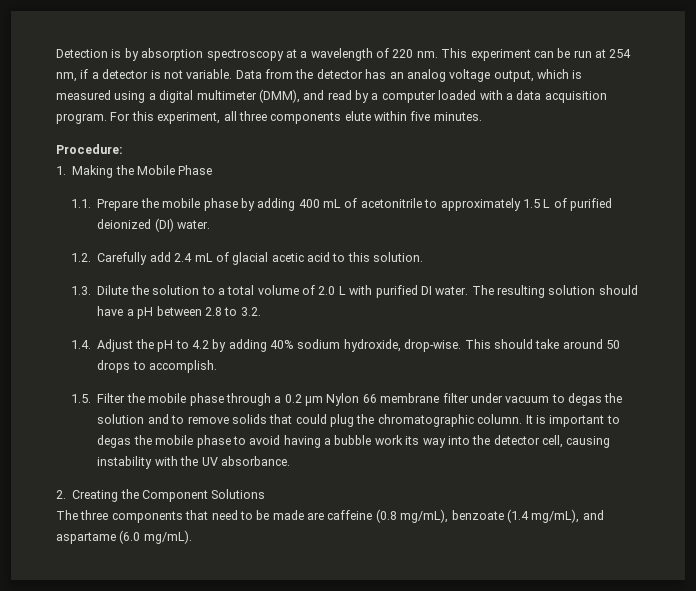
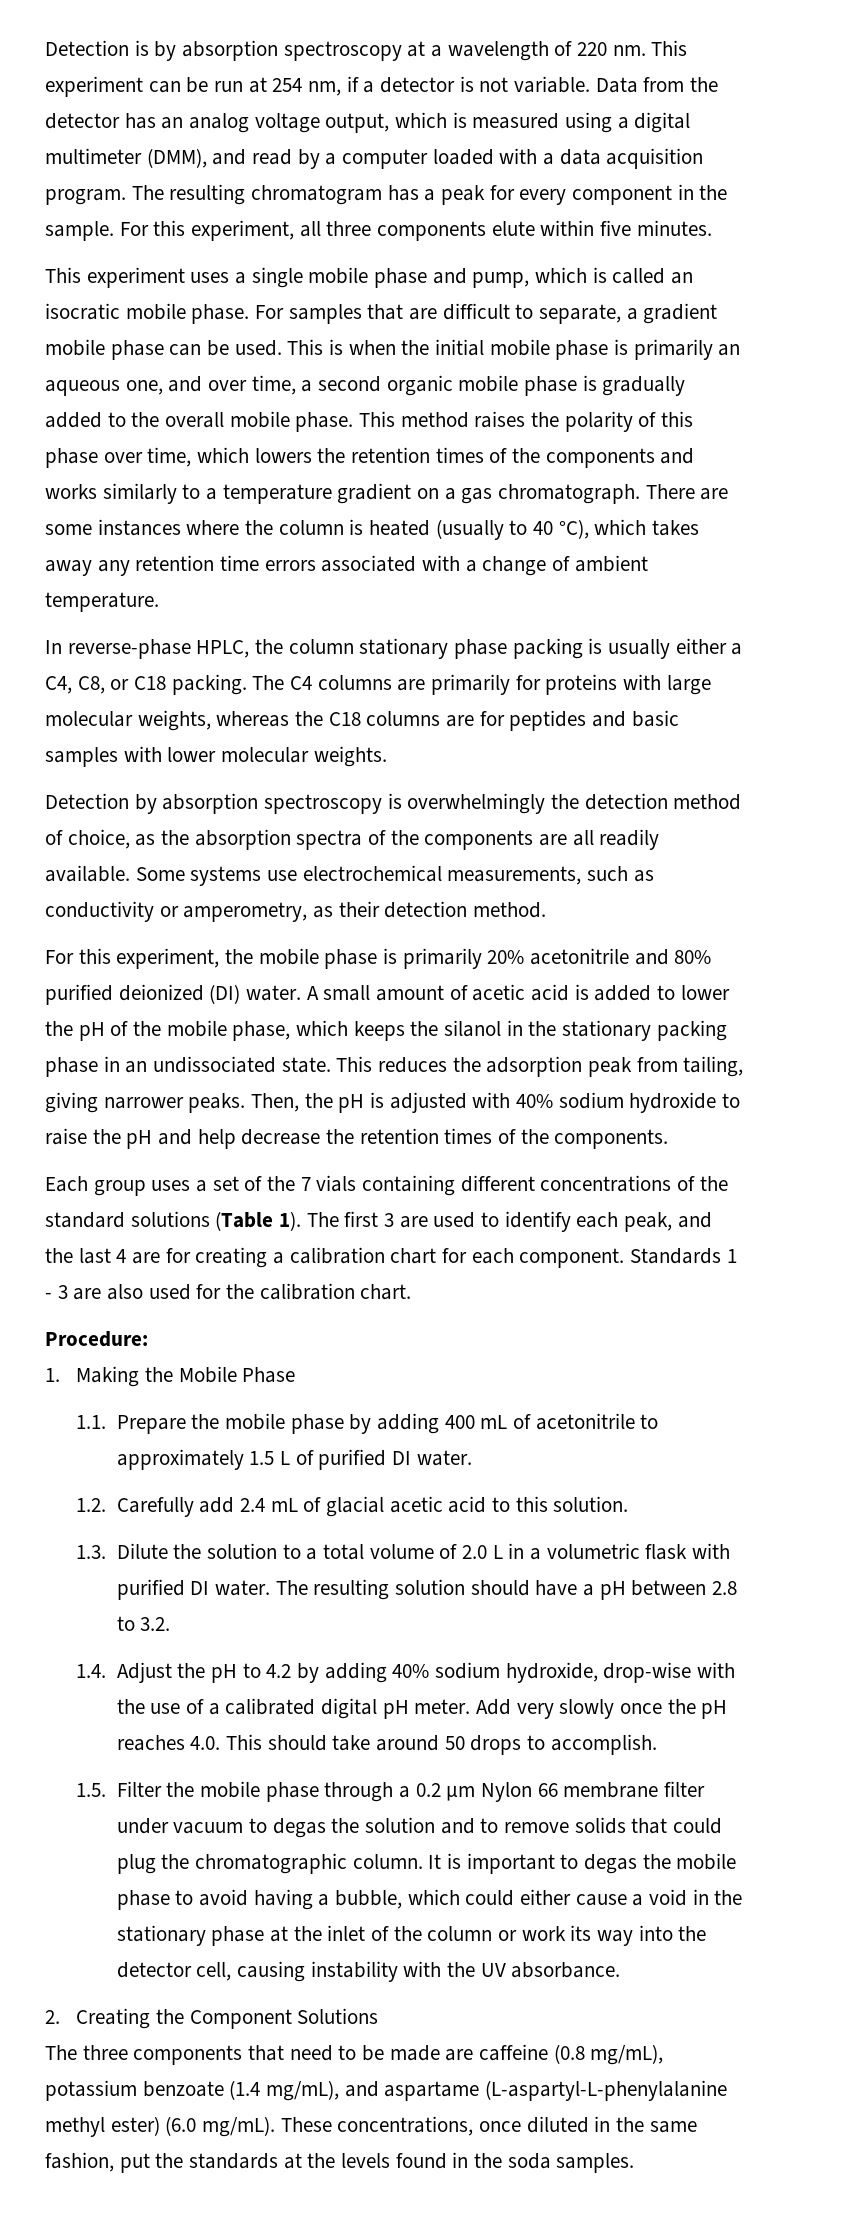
(107, 118) none -> [131,184,728,205] [45,221,114,241] The resulting chromatogram has a peak for every component in the sample.
(482, 116) none -> [45,267,694,288] [45,303,718,324] [45,339,741,360] [45,375,686,396] [45,411,694,432] [45,447,695,468] [45,483,729,504] [45,519,700,540] [45,555,648,576] [45,592,159,612] [45,638,743,659] [45,674,711,695] [45,710,679,731] [45,746,387,767] [45,793,742,814] [45,829,660,850] [45,865,654,886] [45,901,547,922] [45,948,712,969] [45,984,730,1005] [45,1020,727,1041] [45,1056,744,1077] [45,1092,741,1113] [45,1128,669,1149] [45,1175,728,1196] [45,1211,712,1232] [45,1247,737,1268] [45,1283,412,1300] // This experiment uses a single mobile phase and pump, which is called an isocratic mobile phase. For samples that are difficult to separate, a gradient mobile phase can be used. This is when the initial mobile phase is primarily an aqueous one, and over time, a second organic mobile phase is gradually added to the overall mobile phase. This method raises the polarity of this phase over time, which lowers the retention times of the components and works similarly to a temperature gradient on a gas chromatograph. There are some instances where the column is heated (usually to 40 °C), which takes away any retention time errors associated with a change of ambient temperature. // In reverse-phase HPLC, the column stationary phase packing is usually either a C4, C8, or C18 packing. The C4 columns are primarily for proteins with large molecular weights, whereas the C18 columns are for peptides and basic samples with lower molecular weights. // Detection by absorption spectroscopy is overwhelmingly the detection method of choice, as the absorption spectra of the components are all readily available. Some systems use electrochemical measurements, such as conductivity or amperometry, as their detection method. // For this experiment, the mobile phase is primarily 20% acetonitrile and 80% purified deionized (DI) water. A small amount of acetic acid is added to lower the pH of the mobile phase, which keeps the silanol in the stationary packing phase in an undissociated state. This reduces the adsorption peak from tailing, giving narrower peaks. Then, the pH is adjusted with 40% sodium hydroxide to raise the pH and help decrease the retention times of the components. // Each group uses a set of the 7 vials containing different concentrations of the standard solutions (Table 1). The first 3 are used to identify each peak, and the last 4 are for creating a calibration chart for each component. Standards 1 - 3 are also used for the calibration chart.
[97,218,174,232] deionized (DI) -> [392,1451,412,1465] DI
(346, 290) none -> [508,1543,688,1560] in a volumetric flask
[404,339,462,352] drop-wise. -> [603,1662,736,1683] [116,1698,728,1719] [116,1735,221,1751] drop-wise with the use of a calibrated digital pH meter. Add very slowly once the pH reaches 4.0.
[334,435,372,445] bubble -> [335,1889,743,1909] [116,1925,518,1946] bubble, which could either cause a void in the stationary phase at the inlet of the column or
(449, 516) none -> [45,2080,137,2101] potassium
[119,530,192,544] (6.0 mg/mL). -> [485,2080,728,2101] [45,2116,697,2137] [45,2152,635,2173] (L-aspartyl-L-phenylalanine methyl ester) (6.0 mg/mL). These concentrations, once diluted in the same fashion, put the standards at the levels found in the soda samples.

